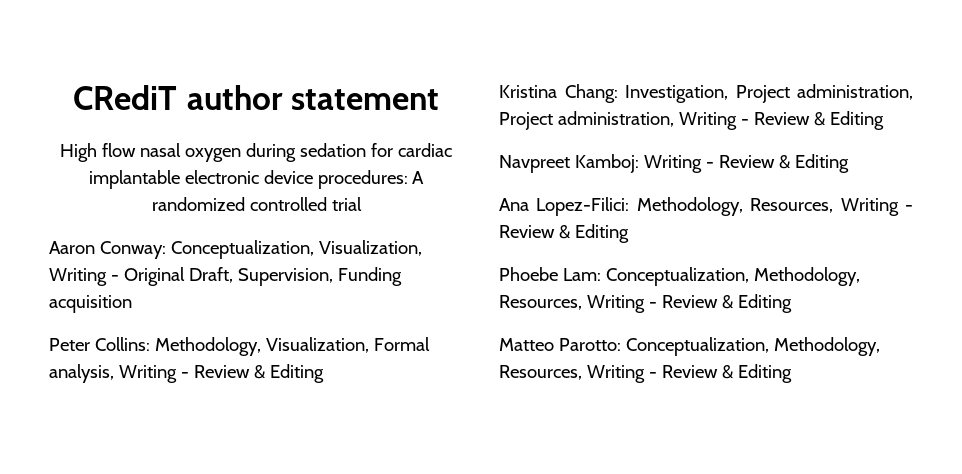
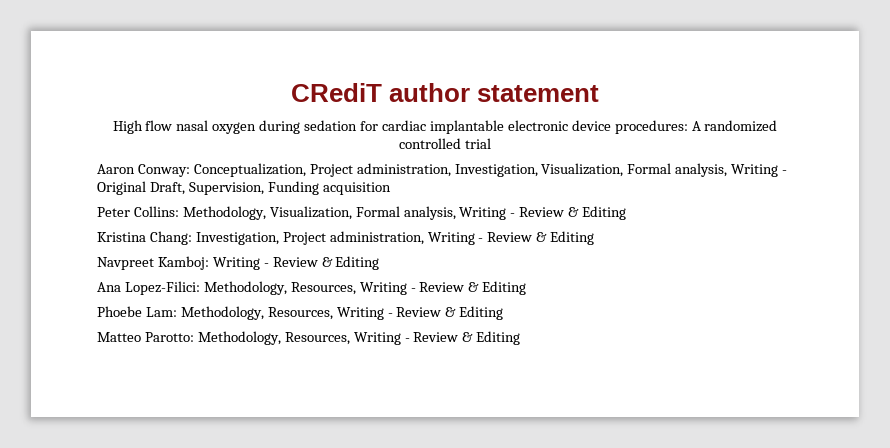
[318,240,422,256] Visualization, -> [309,163,728,177] Project administration, Investigation, Visualization, Formal analysis,
[499,111,674,130] Project administration, -> (424, 238) none
[605,267,749,286] Conceptualization, -> (177, 312) none
[625,337,769,356] Conceptualization, -> (194, 337) none

